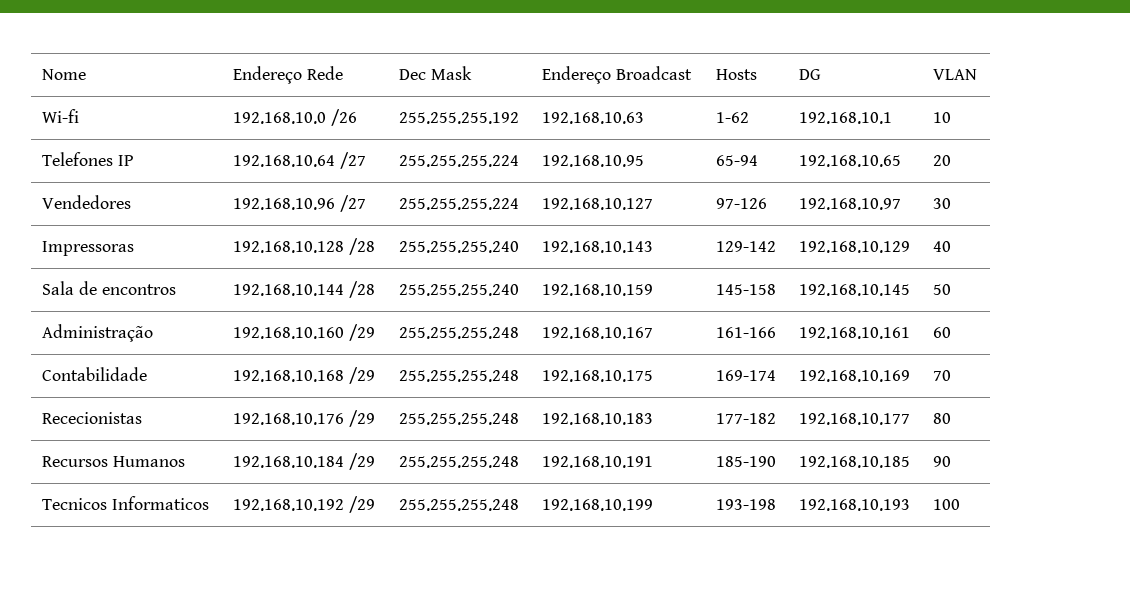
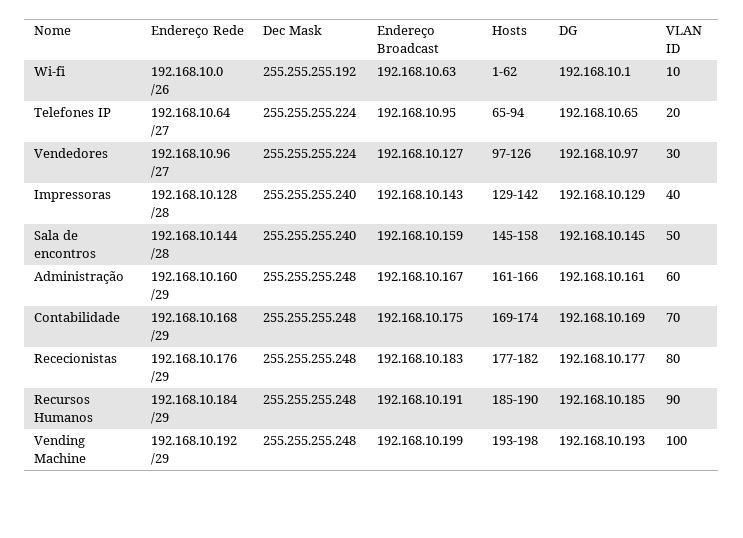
(978, 74) none -> [666,44,681,53] ID
[42,496,209,510] Tecnicos Informaticos -> [34,435,86,448] [34,453,87,463] Vending Machine

